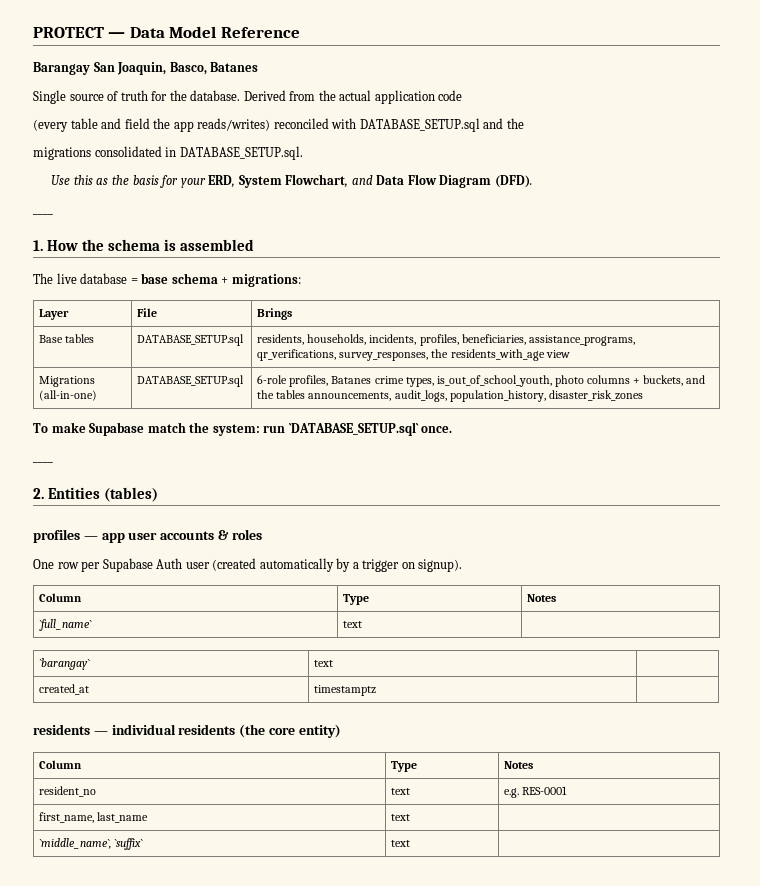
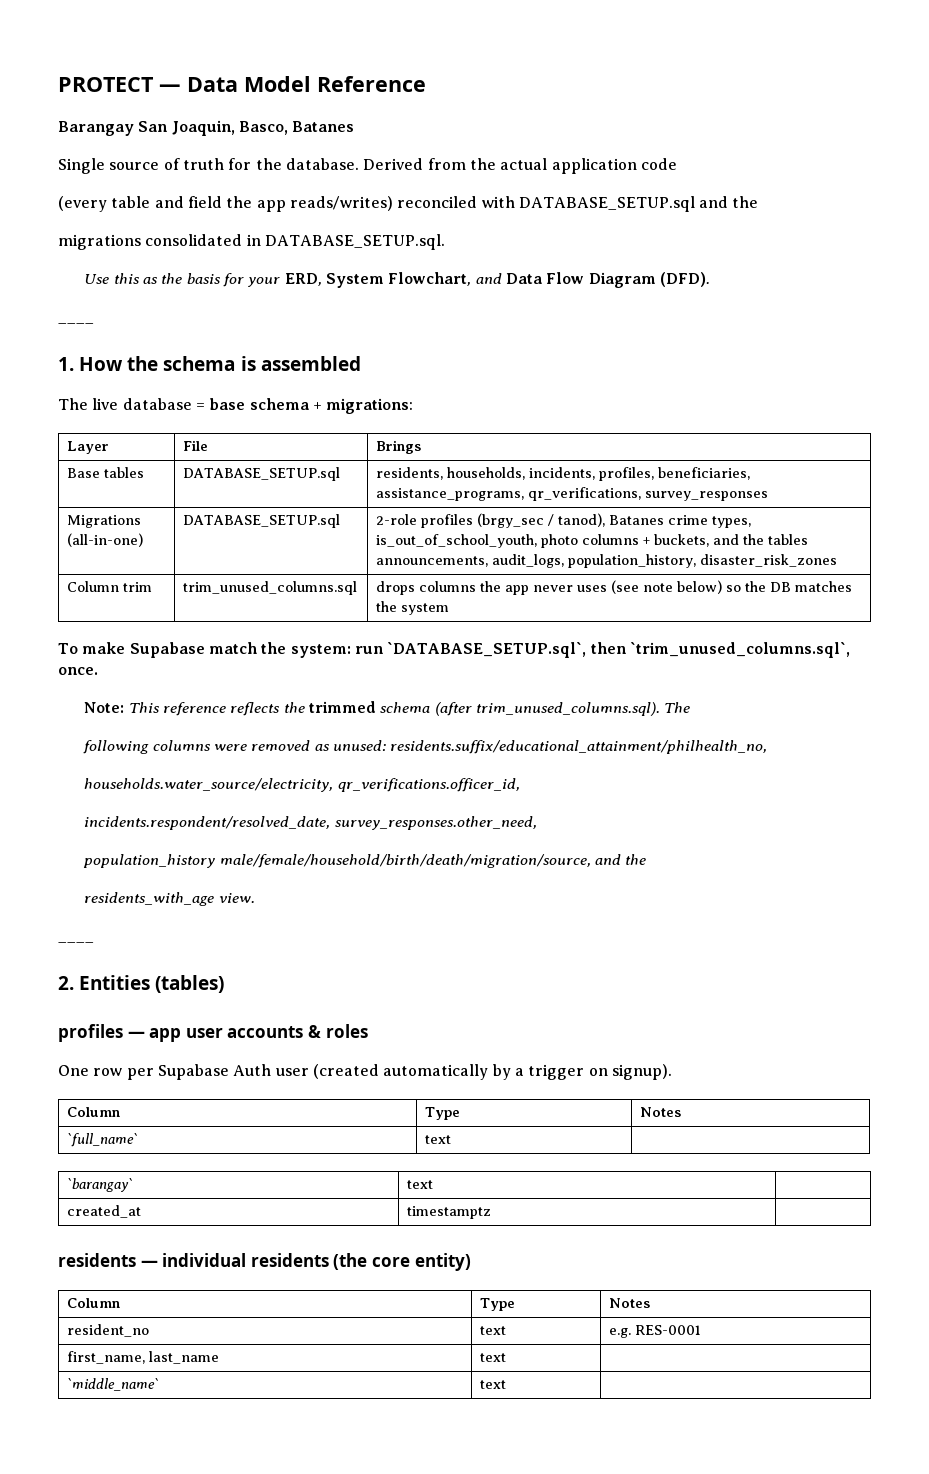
[339,349,570,361] survey_responses, the residents_with_age view -> [644,491,768,501] survey_responses
[257,375,329,387] 6-role profiles, -> [375,513,605,528] 2-role profiles (brgy_sec / tanod),
(643, 395) none -> [66,581,152,592] [182,581,357,595] [375,580,852,595] [375,601,449,615] // Column trim | trim_unused_columns.sql | drops columns the app never uses (see note below) so the DB matches the system
[288,422,453,436] `DATABASE_SETUP.sql` once. -> [387,642,850,658] [58,667,98,675] [84,701,691,716] [83,740,768,754] [84,778,520,792] [84,816,537,830] [83,854,647,868] [84,892,255,906] `DATABASE_SETUP.sql`, then `trim_unused_columns.sql`, once. // Note: This reference reflects the trimmed schema (after trim_unused_columns.sql). The // following columns were removed as unused: residents.suffix/educational_attainment/philhealth_no, // households.water_source/electricity, qr_verifications.officer_id, // incidents.respondent/resolved_date, survey_responses.other_need, // population_history male/female/household/birth/death/migration/source, and the // residents_with_age view.
[39,838,144,850] `middle_name`, `suffix` -> [66,1378,159,1391] `middle_name`

